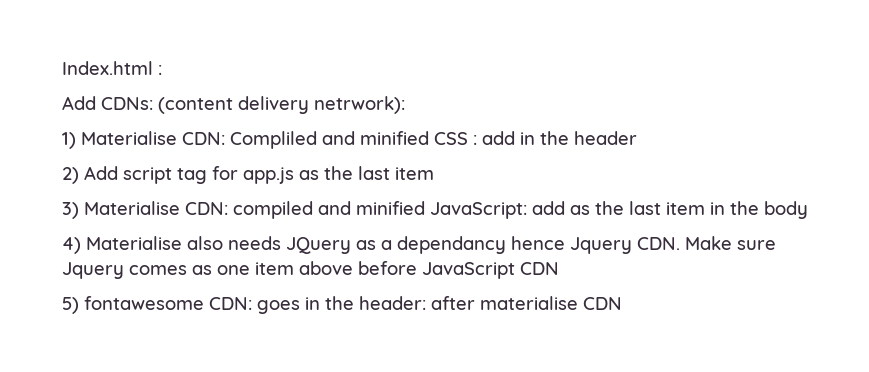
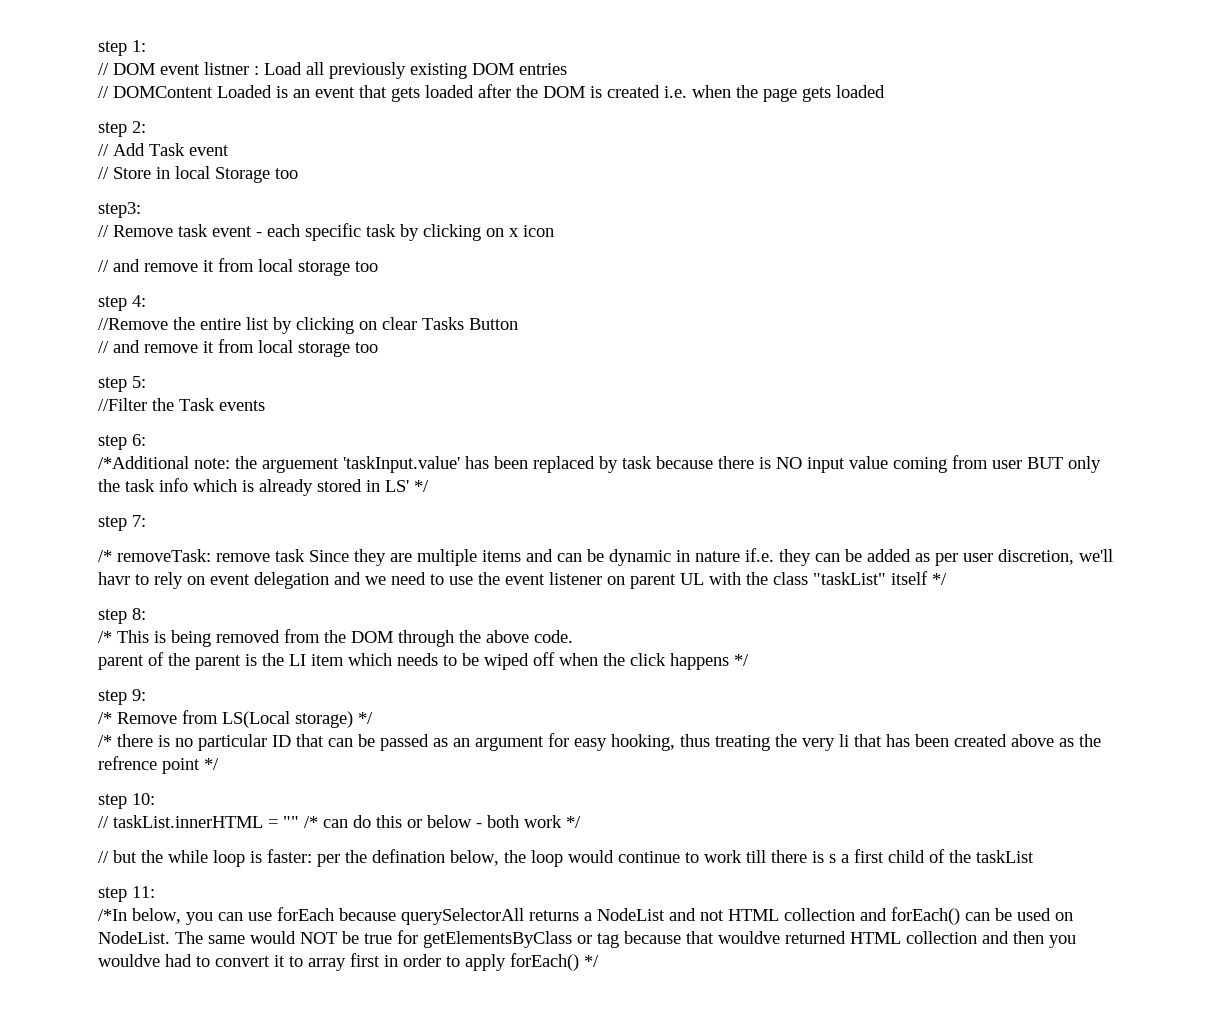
[62,61,162,75] [62,96,405,114] [62,131,637,149] [62,166,434,184] [62,201,808,219] [62,236,776,254] [62,261,559,279] [62,296,622,314] Index.html : // Add CDNs: (content delivery netrwork): // 1) Materialise CDN: Compliled and minified CSS : add in the header // 2) Add script tag for app.js as the last item // 3) Materialise CDN: compiled and minified JavaScript: add as the last item in the body // 4) Materialise also needs JQuery as a dependancy hence Jquery CDN. Make sure Jquery comes as one item above before JavaScript CDN // 5) fontawesome CDN: goes in the header: after materialise CDN -> [98,40,146,56] [98,62,567,79] [98,84,885,102] [98,121,146,137] [98,143,229,156] [98,166,298,183] [98,202,141,218] [98,223,554,241] [98,258,378,276] [98,295,146,311] [98,317,518,334] [98,339,378,357] [98,376,146,392] [98,398,265,411] [98,434,146,450] [98,455,1101,473] [98,478,429,496] [98,515,146,531] [98,548,1113,566] [98,571,947,589] [98,608,146,624] [98,629,573,647] [98,652,749,670] [98,689,146,705] [98,710,373,728] [98,733,1101,751] [98,756,219,774] [98,793,155,809] [98,815,581,828] [98,849,1034,867] [98,886,155,902] [98,907,1073,925] [98,930,1076,948] [98,953,599,971] step 1: // // DOM event listner : Load all previously existing DOM entries // // DOMContent Loaded is an event that gets loaded after the DOM is created i.e. when the page gets loaded // step 2: // // Add Task event // // Store in local Storage too // step3: // // Remove task event - each specific task by clicking on x icon // // and remove it from local storage too // step 4: // //Remove the entire list by clicking on clear Tasks Button // // and remove it from local storage too // step 5: // //Filter the Task events // step 6: // /*Additional note: the arguement 'taskInput.value' has been replaced by task because there is NO input value coming from user BUT only the task info which is already stored in LS' */ // step 7: // /* removeTask: remove task Since they are multiple items and can be dynamic in nature if.e. they can be added as per user discretion, we'll havr to rely on event delegation and we need to use the event listener on parent UL with the class "taskList" itself */ // step 8: // /* This is being removed from the DOM through the above code. // parent of the parent is the LI item which needs to be wiped off when the click happens */ // step 9: // /* Remove from LS(Local storage) */ // /* there is no particular ID that can be passed as an argument for easy hooking, thus treating the very li that has been created above as the refrence point */ // step 10: // // taskList.innerHTML = "" /* can do this or below - both work */ // // but the while loop is faster: per the defination below, the loop would continue to work till there is s a first child of the taskList // step 11: // /*In below, you can use forEach because querySelectorAll returns a NodeList and not HTML collection and forEach() can be used on NodeList. The same would NOT be true for getElementsByClass or tag because that wouldve returned HTML collection and then you wouldve had to convert it to array first in order to apply forEach() */

